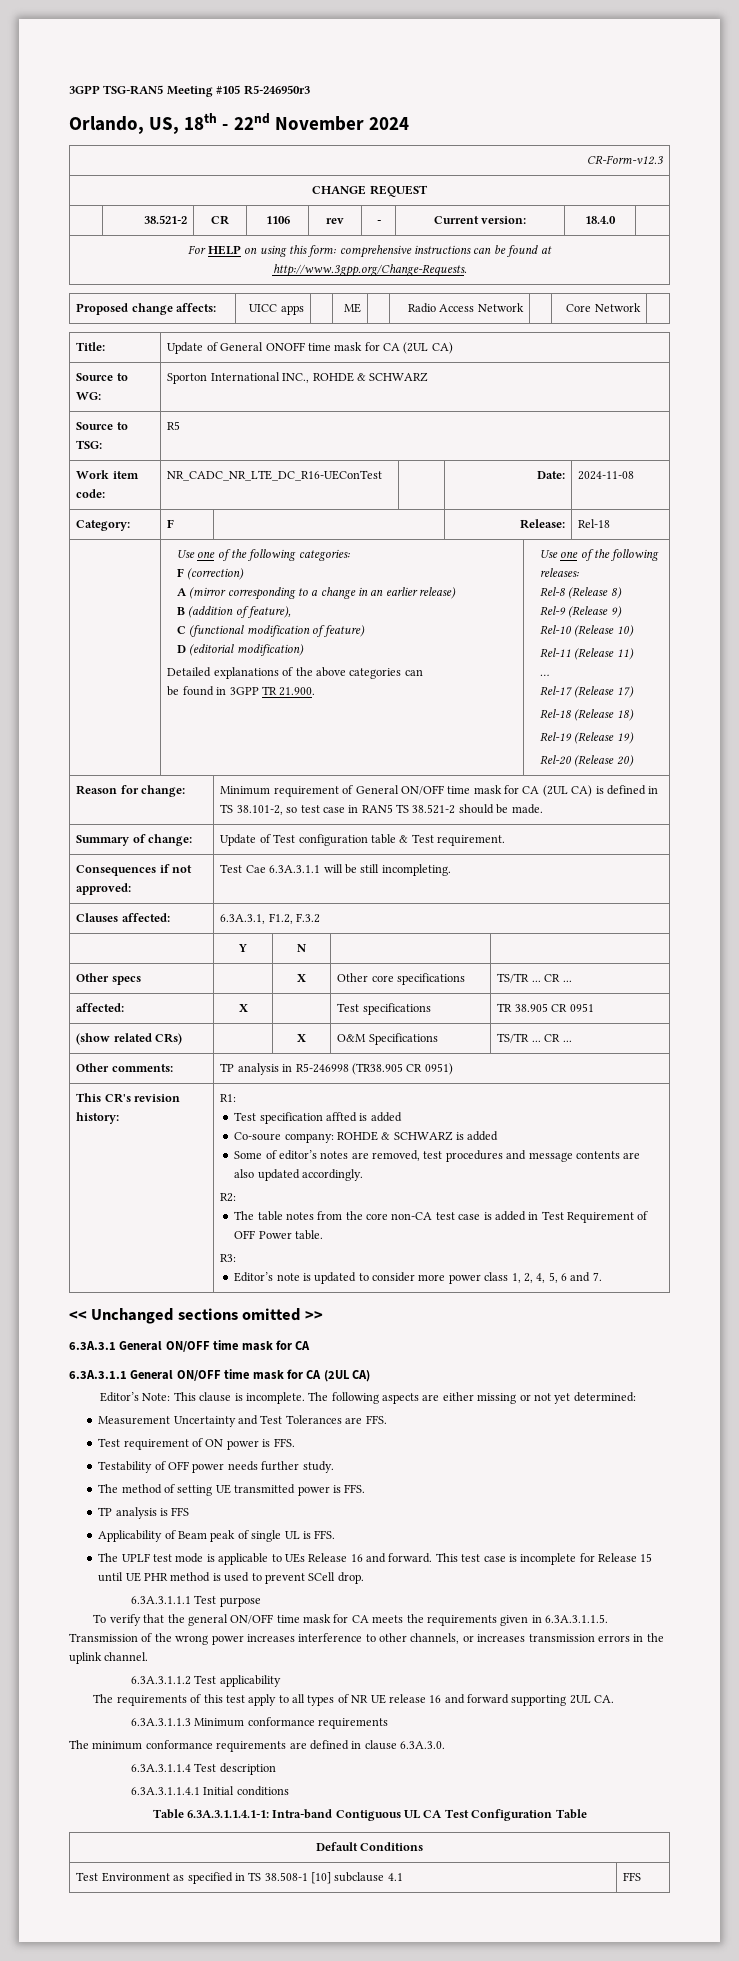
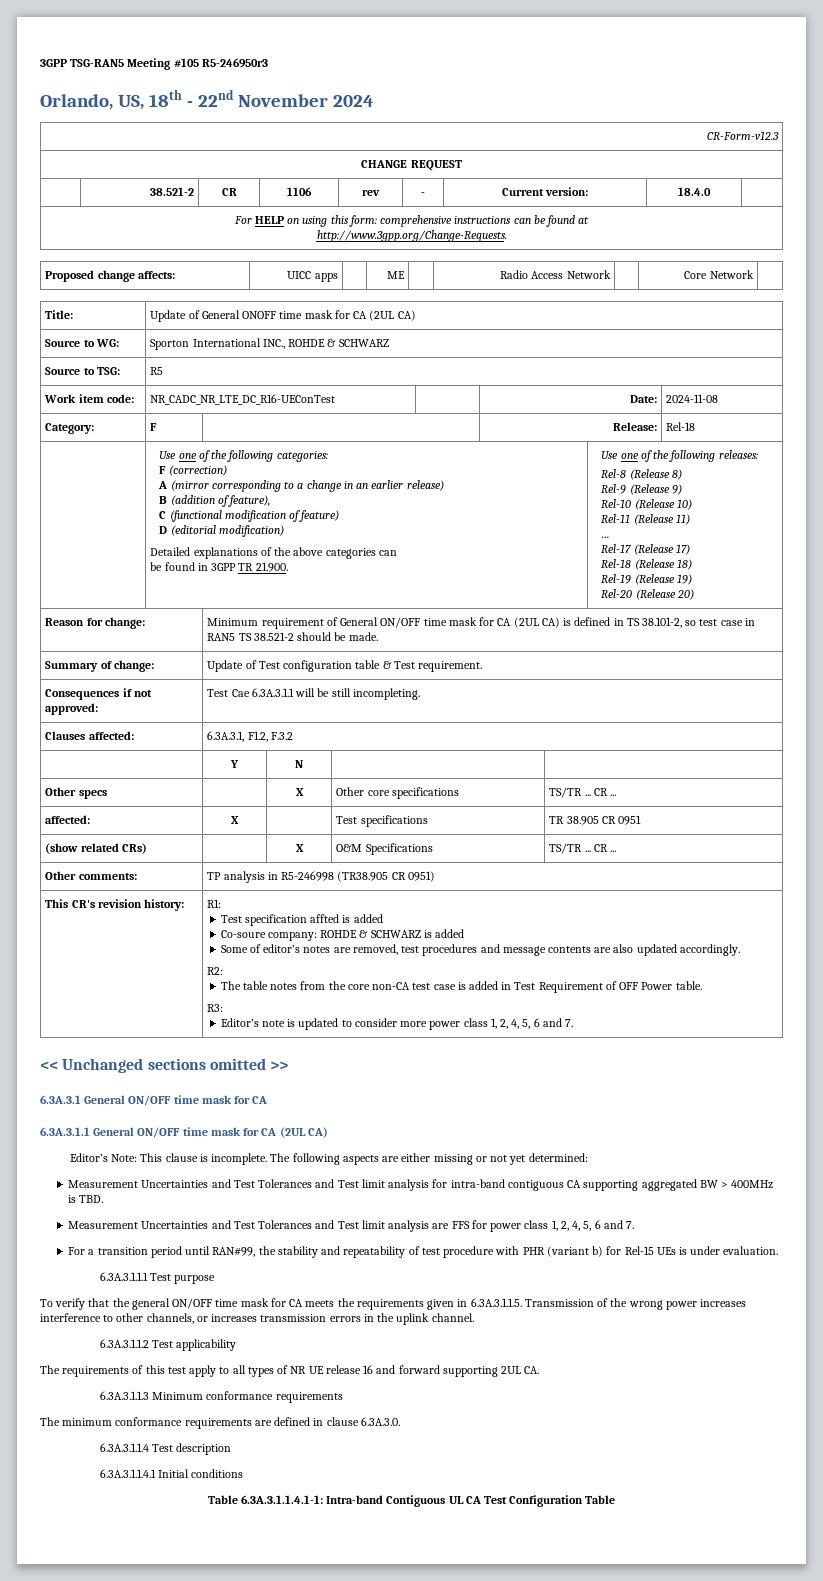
[173,1415,387,1427] [98,1438,295,1450] [98,1461,334,1473] [98,1484,366,1496] [98,1507,190,1519] [98,1530,336,1542] [98,1553,653,1565] [98,1572,364,1584] Uncertainty and Test Tolerances are FFS. // Test requirement of ON power is FFS. // Testability of OFF power needs further study. // The method of setting UE transmitted power is FFS. // TP analysis is FFS // Applicability of Beam peak of single UL is FFS. // The UPLF test mode is applicable to UEs Release 16 and forward. This test case is incomplete for Release 15 until UE PHR method is used to prevent SCell drop. -> [141,1179,774,1191] [68,1195,104,1203] [68,1220,634,1232] [68,1246,779,1258] Uncertainties and Test Tolerances and Test limit analysis for intra-band contiguous CA supporting aggregated BW > 400MHz is TBD. // Measurement Uncertainties and Test Tolerances and Test limit analysis are FFS for power class 1, 2, 4, 5, 6 and 7. // For a transition period until RAN#99, the stability and repeatability of test procedure with PHR (variant b) for Rel-15 UEs is under evaluation.
[315,1842,424,1851] [76,1872,403,1884] [623,1872,642,1881] // Default Conditions // Test Environment as specified in TS 38.508-1 [10] subclause 4.1 | FFS -> (616, 1499) none

